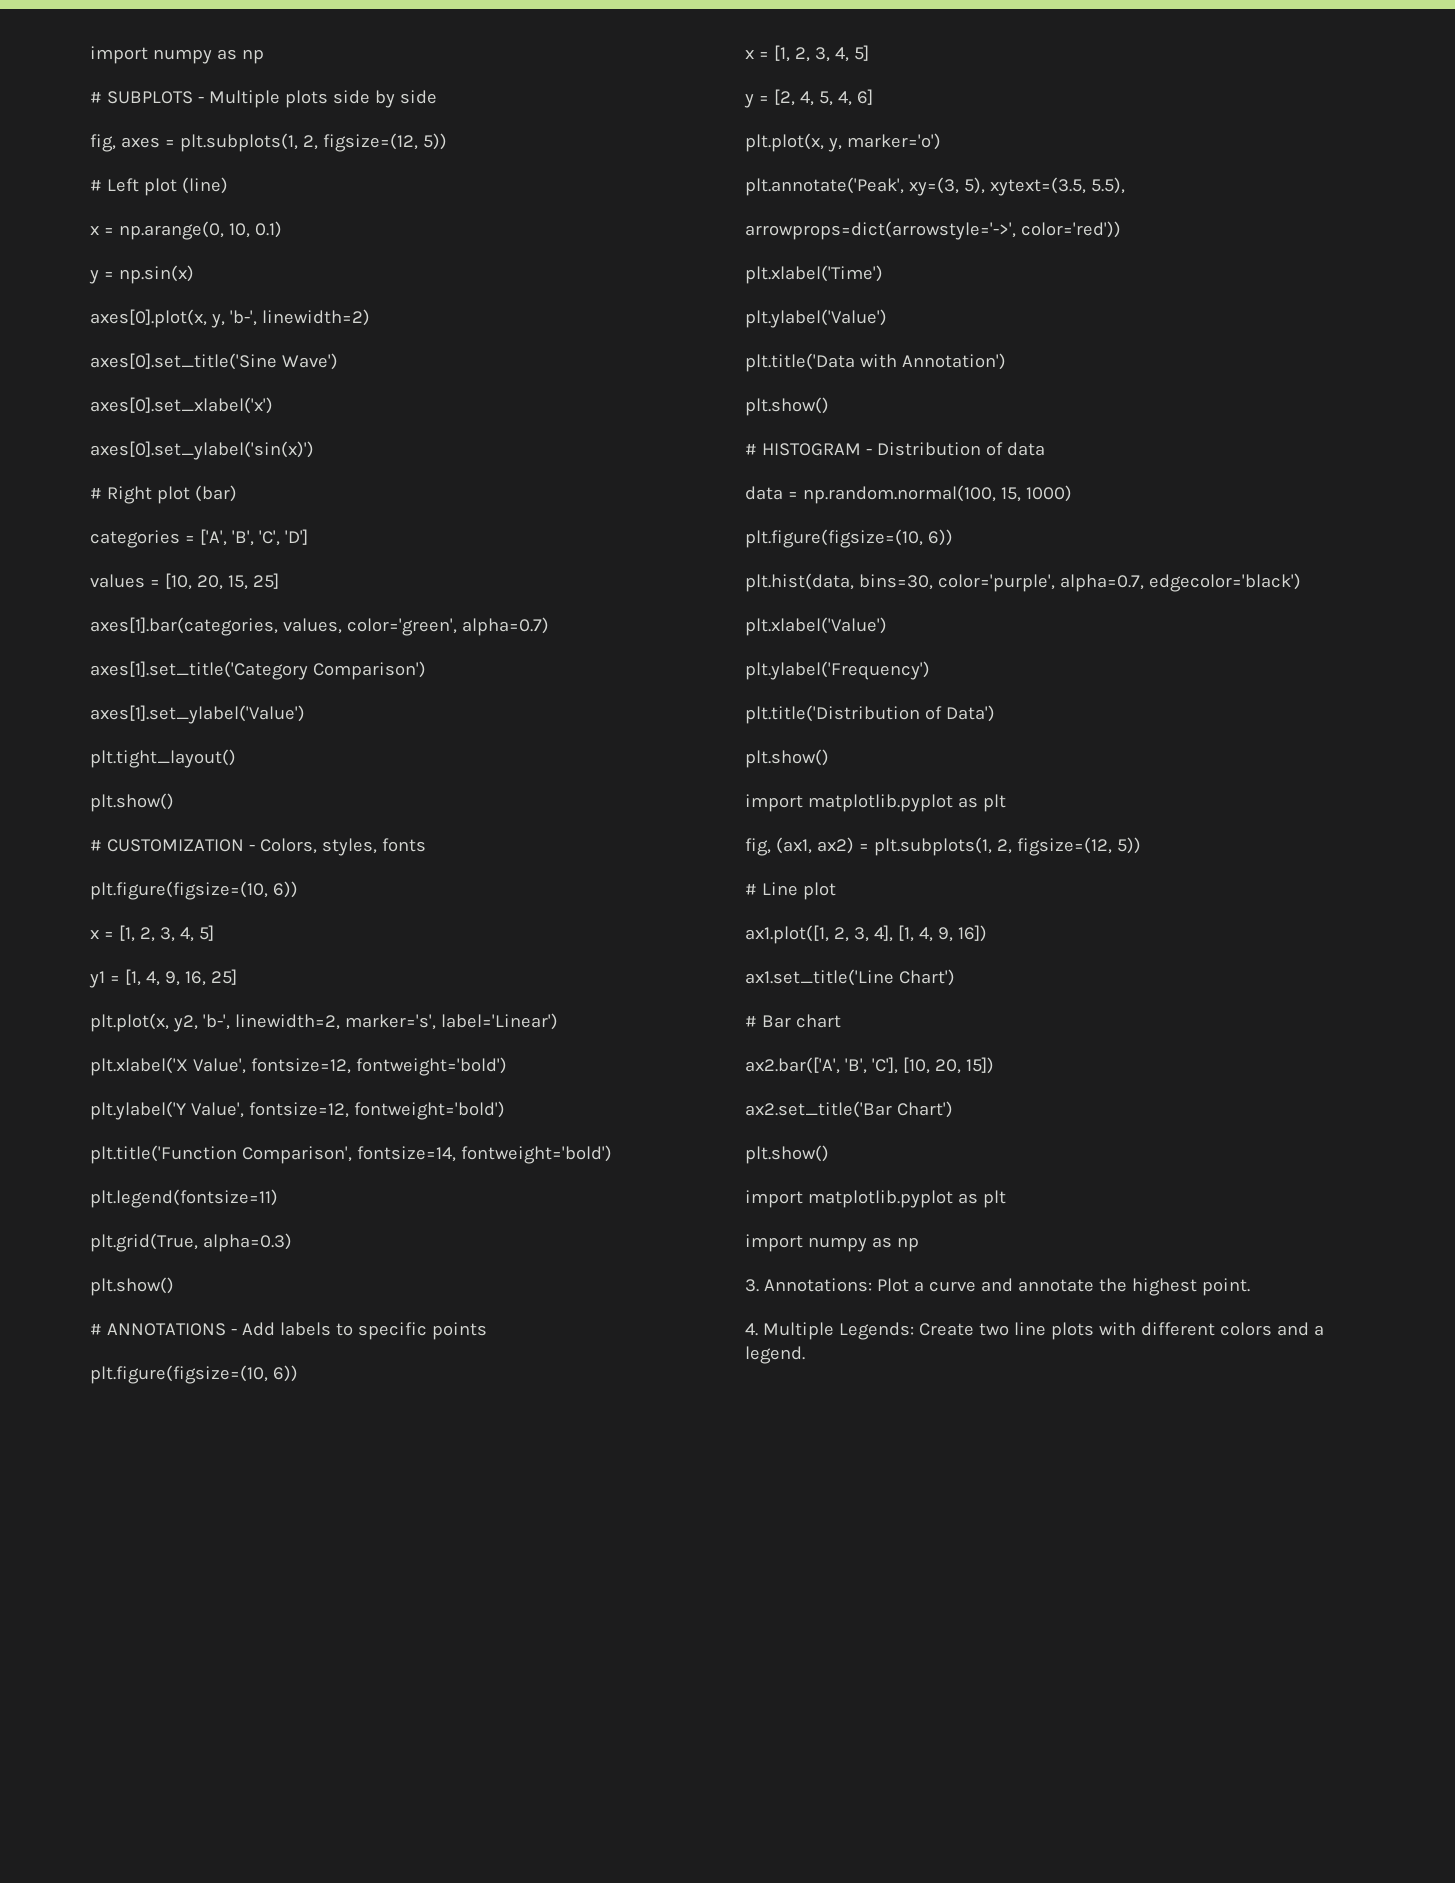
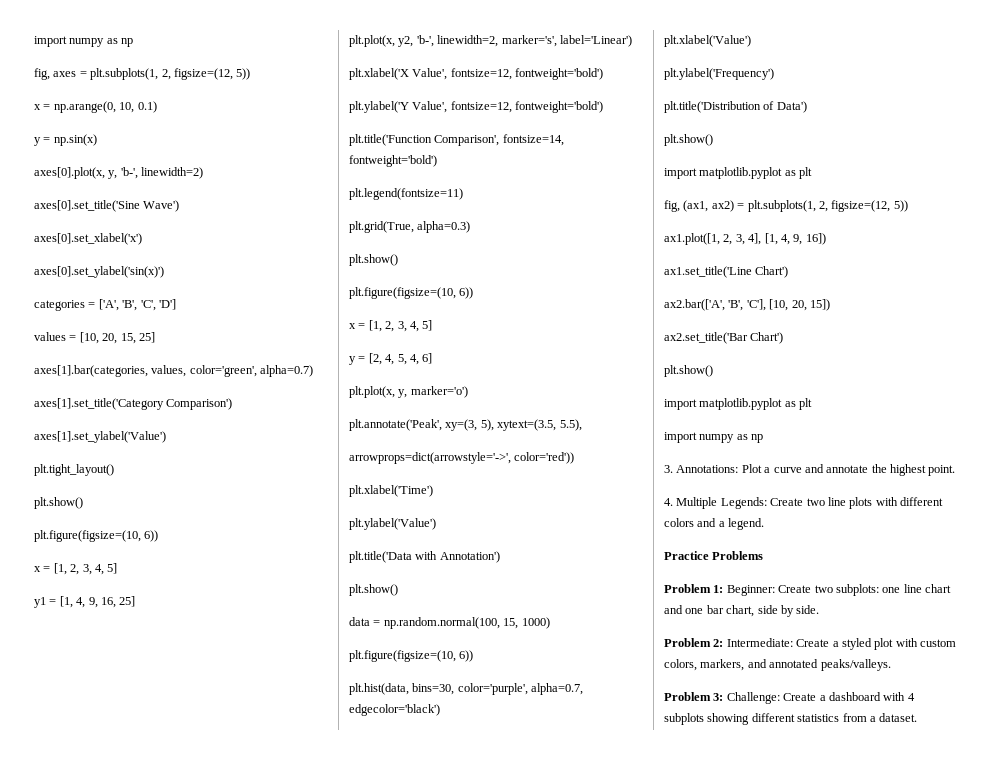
[90,46,264,64] [90,90,437,108] import numpy as np // # SUBPLOTS - Multiple plots side by side -> [34,36,134,47] import numpy as np
[90,177,228,196] // # Left plot (line) -> (251, 74) none
[90,485,237,504] // # Right plot (bar) -> (164, 272) none
[90,838,426,856] // # CUSTOMIZATION - Colors, styles, fonts -> (83, 503) none
[90,1322,487,1340] // # ANNOTATIONS - Add labels to specific points -> (398, 260) none
[745,442,1045,456] // # HISTOGRAM - Distribution of data -> (398, 590) none
[745,882,836,900] // # Line plot -> (908, 206) none
[745,1014,841,1028] // # Bar chart -> (789, 272) none
(805, 1355) none -> [664,551,764,560] [664,584,951,596] [664,605,820,617] [664,638,956,650] [664,659,891,671] [664,692,915,704] [664,713,918,725] // Practice Problems // Problem 1: Beginner: Create two subplots: one line chart and one bar chart, side by side. // Problem 2: Intermediate: Create a styled plot with custom colors, markers, and annotated peaks/valleys. // Problem 3: Challenge: Create a dashboard with 4 subplots showing different statistics from a dataset.

